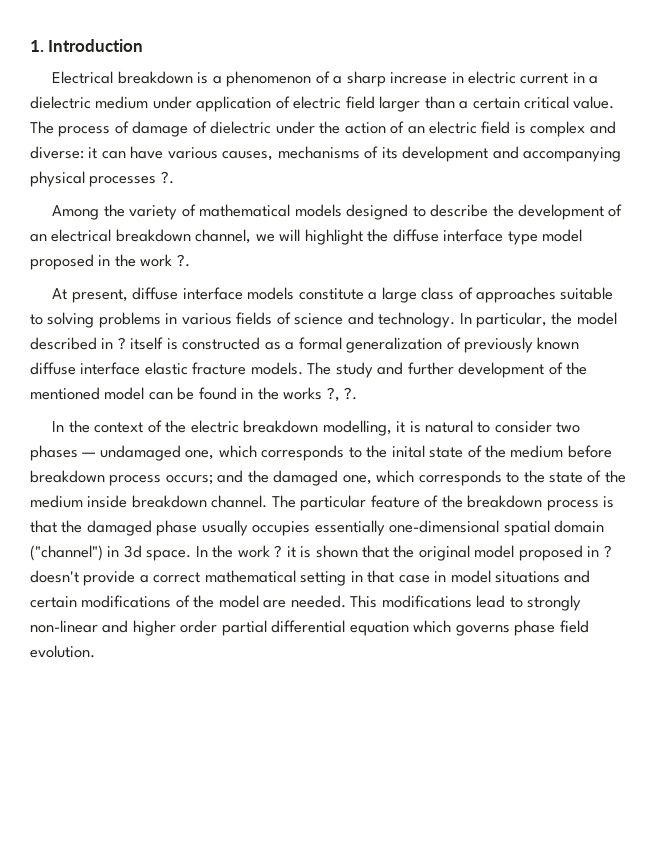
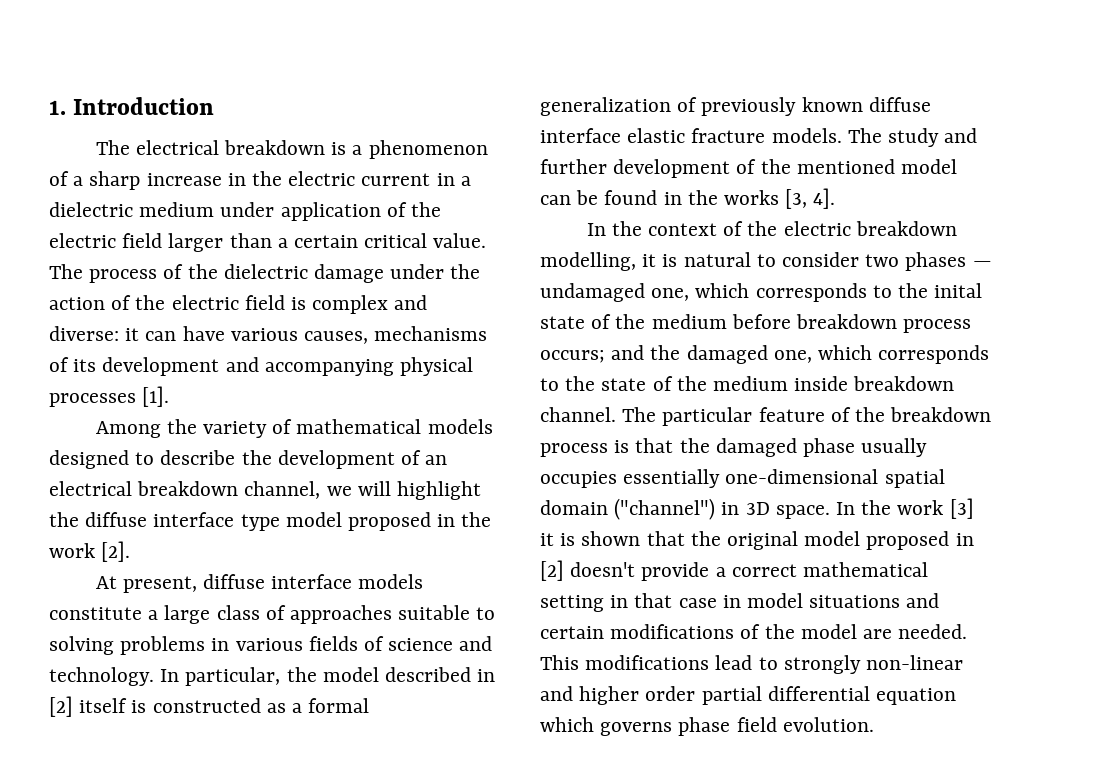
[52,71,114,84] Electrical -> [95,140,219,155] The electrical
(464, 77) none -> [252,171,283,186] the
(290, 102) none -> [411,202,442,217] the
[132,121,272,137] damage of dielectric -> [187,264,385,283] the dielectric damage
[407,126,425,134] an -> [135,295,166,310] the
[160,171,174,184] ?. -> [142,386,170,407] [1].
[176,254,190,267] ?. -> [101,541,131,562] [2].
[117,337,126,350] ? -> [49,696,73,717] [2]
[326,387,358,402] ?, ?. -> [785,188,836,209] [3, 4].
[123,545,142,558] 3d -> [745,502,770,515] 3D
[274,545,283,558] ? -> [949,498,974,519] [3]
[603,545,612,558] ? -> [540,560,564,581] [2]

